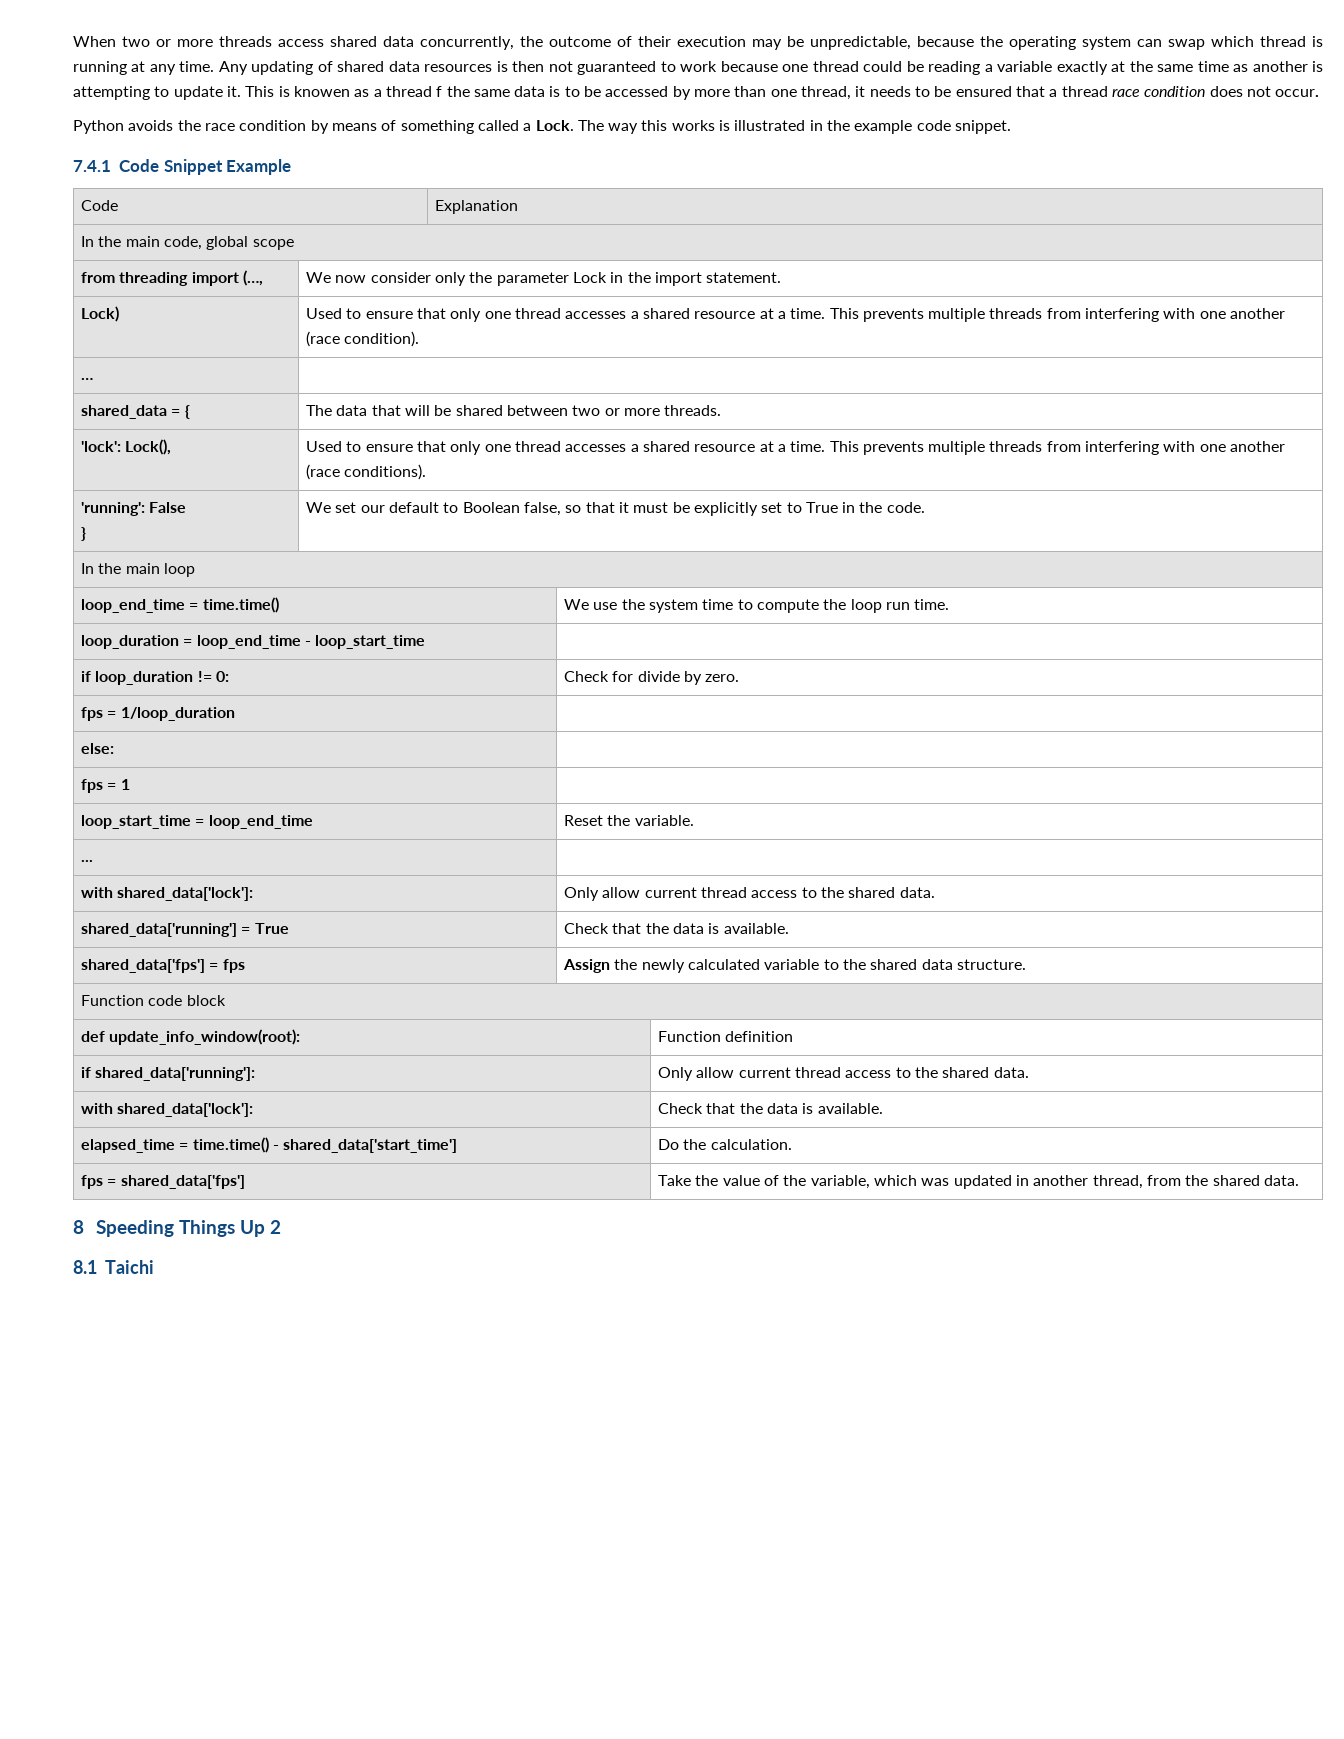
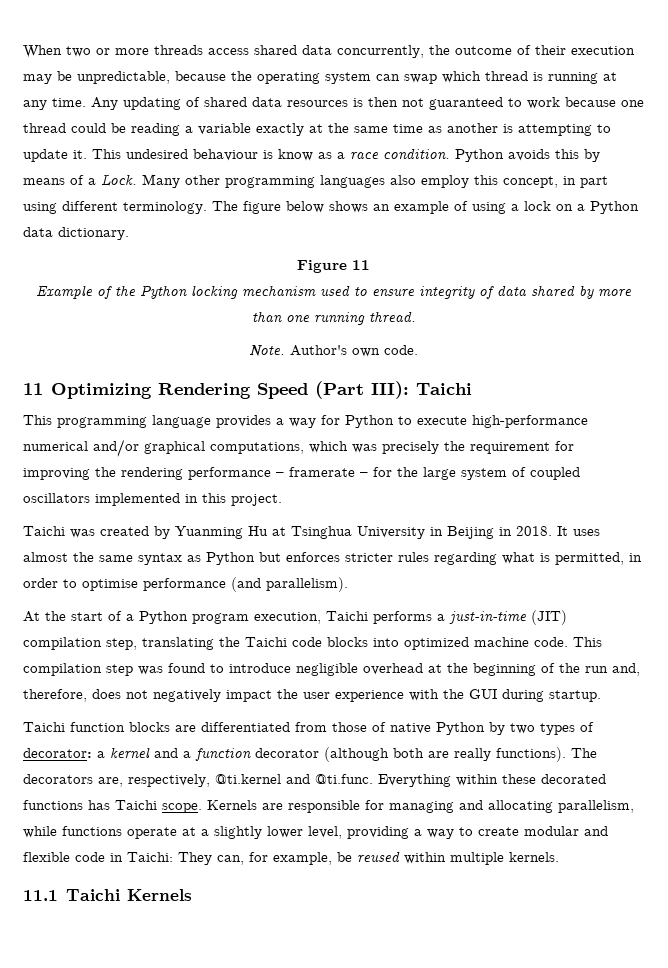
[278,86,1320,100] [73,120,1012,134] [73,159,292,175] [81,200,119,211] [435,200,519,214] [81,236,294,250] [81,270,263,286] [306,272,782,286] [81,306,120,322] [306,308,1286,322] [306,331,420,347] [81,378,94,380] [81,405,190,419] [306,405,722,416] [81,439,172,455] [306,441,1286,455] [306,464,427,480] [81,502,187,516] [81,527,87,541] [306,502,925,516] [81,563,195,577] [81,597,279,613] [564,599,950,613] [81,635,426,649] [81,671,229,685] [564,671,740,685] [81,707,235,721] [81,743,115,754] [81,779,130,793] [81,815,313,829] [564,815,694,826] [81,860,94,862] [81,887,254,901] [564,887,935,901] [81,923,289,937] [564,923,789,934] [81,959,245,973] [563,959,1026,973] [81,995,226,1006] [81,1029,301,1045] [658,1031,794,1042] [81,1067,256,1081] [658,1067,1029,1081] [81,1103,254,1117] [658,1103,883,1114] [81,1137,458,1153] [658,1139,792,1150] [81,1175,245,1189] [658,1175,1299,1189] [73,1220,282,1237] [73,1260,154,1274] is knowen as a thread f the same data is to be accessed by more than one thread, it needs to be ensured that a thread race condition does not occur. // Python avoids the race condition by means of something called a Lock. The way this works is illustrated in the example code snippet. // 7.4.1 Code Snippet Example // Code | Explanation // In the main code, global scope // from threading import (…, | We now consider only the parameter Lock in the import statement. // Lock) | Used to ensure that only one thread accesses a shared resource at a time. This prevents multiple threads from interfering with one another (race condition). // … | // shared_data = { | The data that will be shared between two or more threads. // 'lock': Lock(), | Used to ensure that only one thread accesses a shared resource at a time. This prevents multiple threads from interfering with one another (race conditions). // 'running': False // } | We set our default to Boolean false, so that it must be explicitly set to True in the code. // In the main loop // loop_end_time = time.time() | We use the system time to compute the loop run time. // loop_duration = loop_end_time - loop_start_time | // if loop_duration != 0: | Check for divide by zero. // fps = 1/loop_duration | // else: | // fps = 1 | // loop_start_time = loop_end_time | Reset the variable. // ... | // with shared_data['lock']: | Only allow current thread access to the shared data. // shared_data['running'] = True | Check that the data is available. // shared_data['fps'] = fps | Assign the newly calculated variable to the shared data structure. // Function code block // def update_info_window(root): | Function definition // if shared_data['running']: | Only allow current thread access to the shared data. // with shared_data['lock']: | Check that the data is available. // elapsed_time = time.time() - shared_data['start_time'] | Do the calculation. // fps = shared_data['fps'] | Take the value of the variable, which was updated in another thread, from the shared data. // 8 Speeding Things Up 2 // 8.1 Taichi -> [126,148,600,162] [23,174,608,188] [23,201,639,214] [23,227,129,240] [297,260,370,273] [36,285,632,299] [251,311,416,325] [249,345,418,357] [23,381,472,399] [23,415,588,428] [23,439,574,457] [23,467,580,480] [23,493,282,506] [23,526,600,539] [23,552,642,565] [23,577,348,592] [23,610,567,625] [23,637,602,650] [23,663,640,676] [23,689,601,702] [23,722,594,735] [23,747,597,762] [23,774,606,787] [23,800,634,813] [23,826,608,839] [23,851,559,865] [23,889,192,901] undesired behaviour is know as a race condition. Python avoids this by means of a Lock. Many other programming languages also employ this concept, in part using different terminology. The figure below shows an example of using a lock on a Python data dictionary. // Figure 11 // Example of the Python locking mechanism used to ensure integrity of data shared by more than one running thread. // Note. Author's own code. // 11 Optimizing Rendering Speed (Part III): Taichi // This programming language provides a way for Python to execute high-performance numerical and/or graphical computations, which was precisely the requirement for improving the rendering performance – framerate – for the large system of coupled oscillators implemented in this project. // Taichi was created by Yuanming Hu at Tsinghua University in Beijing in 2018. It uses almost the same syntax as Python but enforces stricter rules regarding what is permitted, in order to optimise performance (and parallelism). // At the start of a Python program execution, Taichi performs a just-in-time (JIT) compilation step, translating the Taichi code blocks into optimized machine code. This compilation step was found to introduce negligible overhead at the beginning of the run and, therefore, does not negatively impact the user experience with the GUI during startup. // Taichi function blocks are differentiated from those of native Python by two types of decorator: a kernel and a function decorator (although both are really functions). The decorators are, respectively, @ti.kernel and @ti.func. Everything within these decorated functions has Taichi scope. Kernels are responsible for managing and allocating parallelism, while functions operate at a slightly lower level, providing a way to create modular and flexible code in Taichi: They can, for example, be reused within multiple kernels. // 11.1 Taichi Kernels

